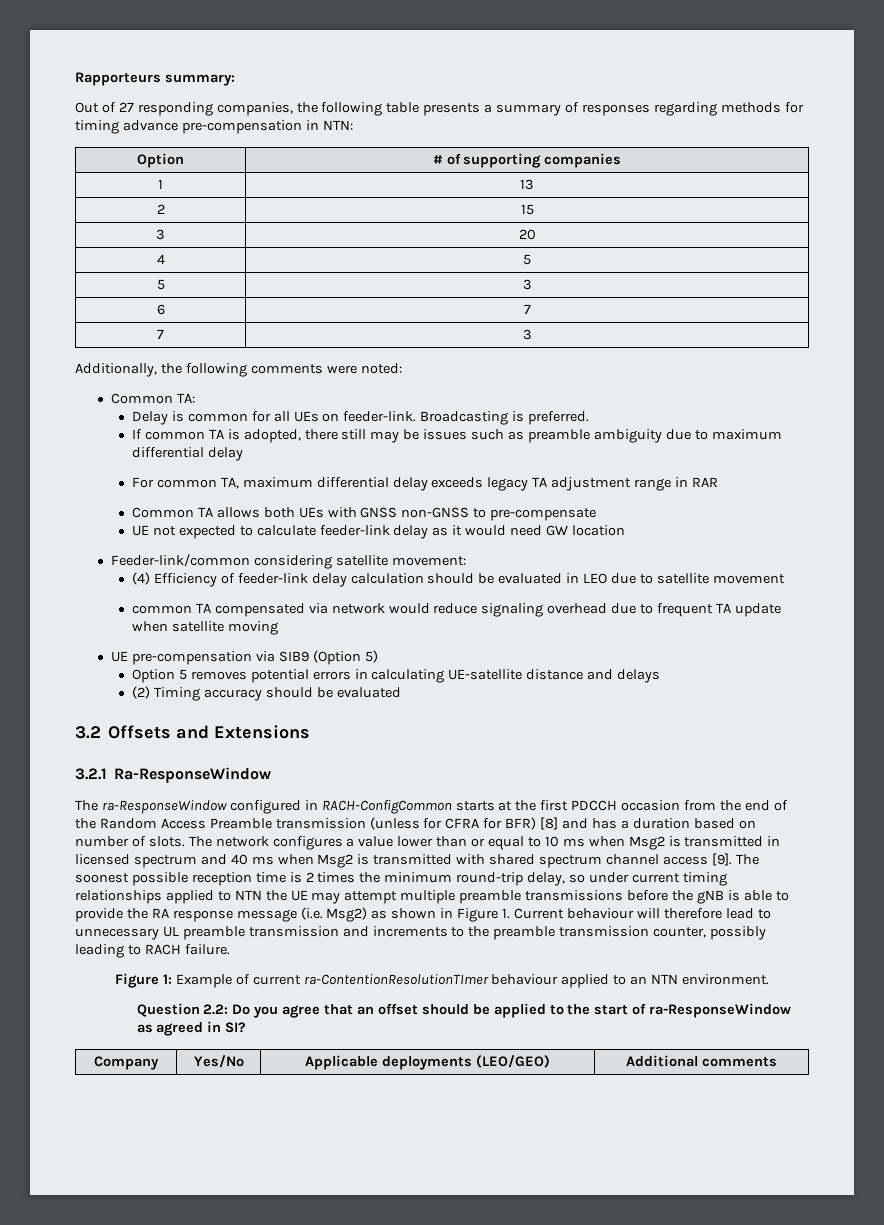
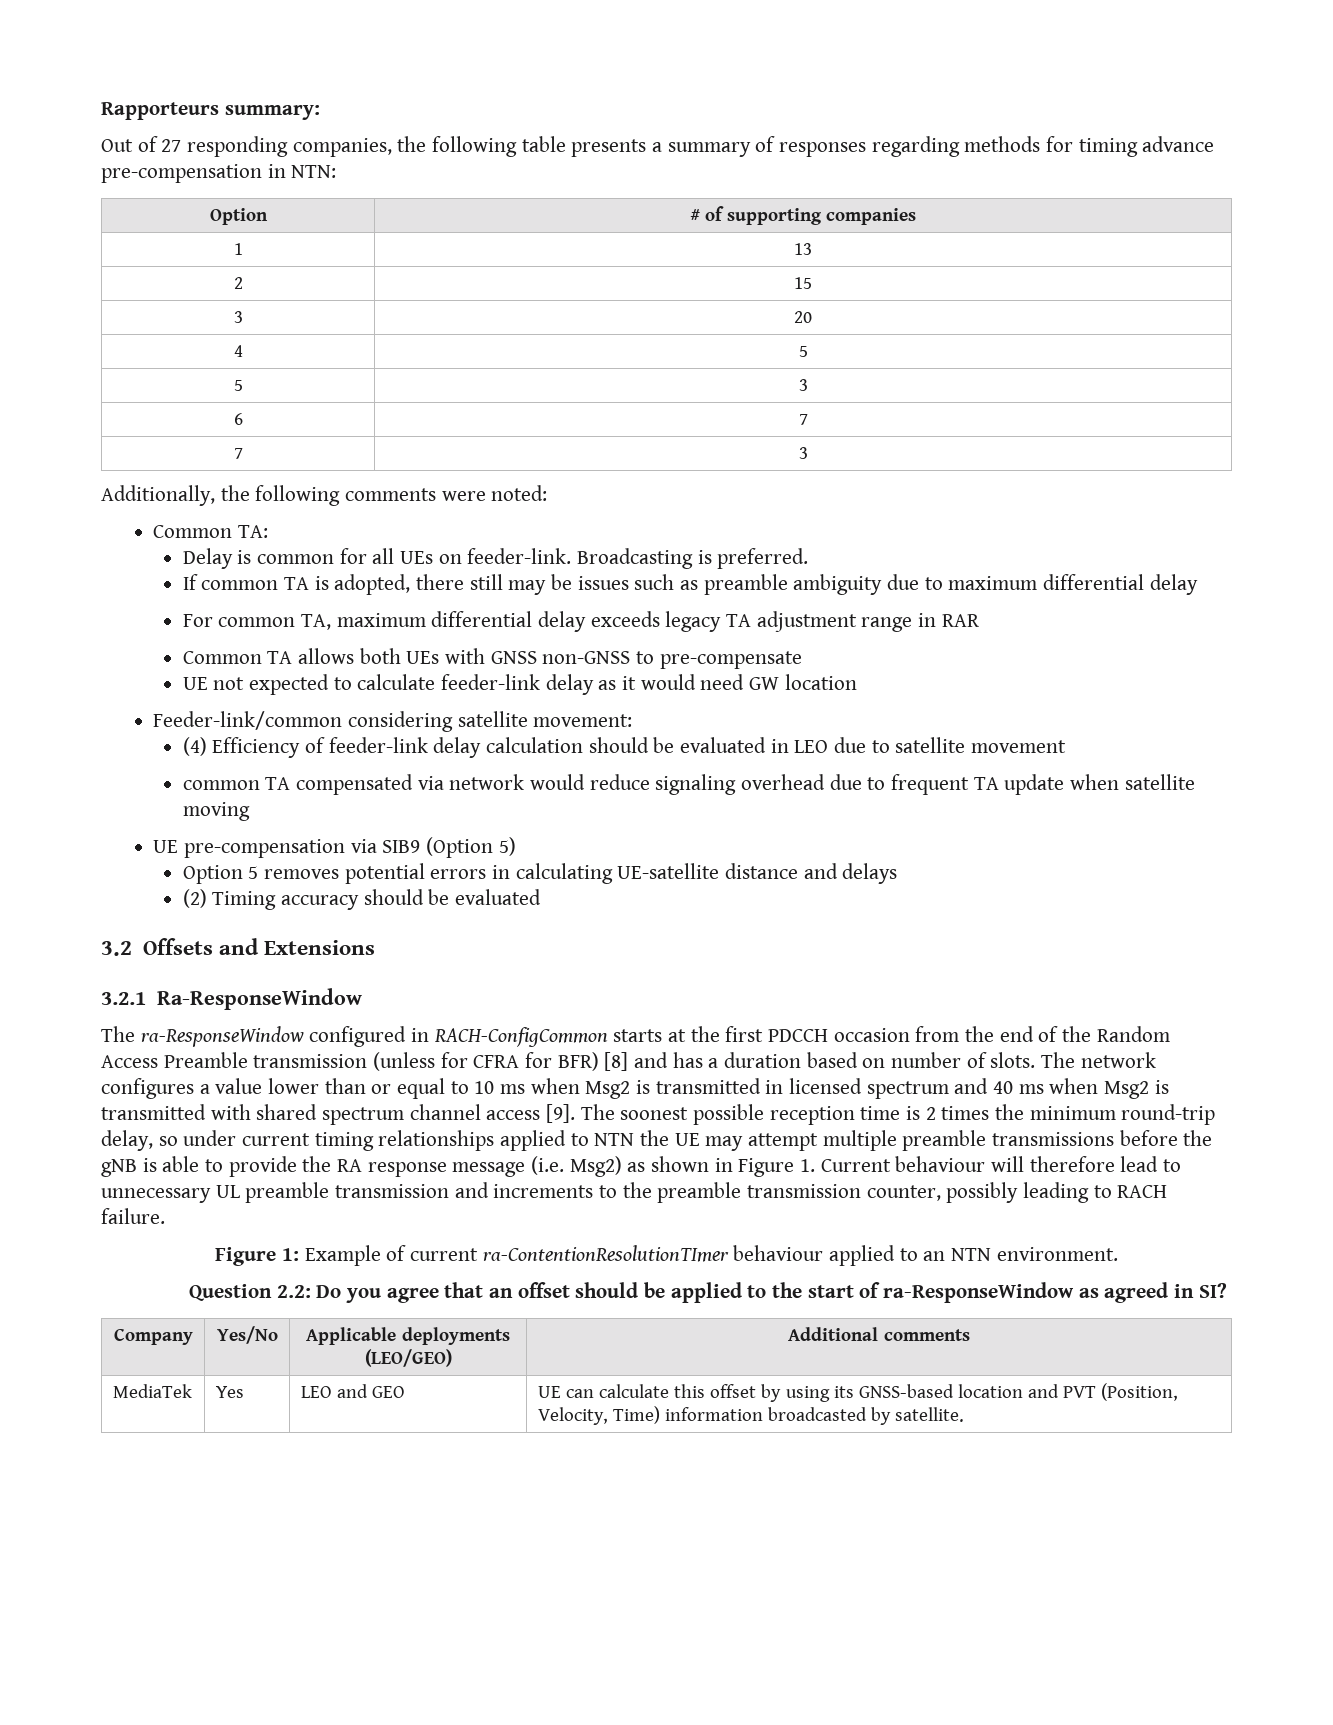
(777, 1062) none -> [112,1384,192,1398] [215,1386,244,1398] [300,1384,405,1398] [537,1383,1179,1402] [537,1406,965,1425] // MediaTek | Yes | LEO and GEO | UE can calculate this offset by using its GNSS-based location and PVT (Position, Velocity, Time) information broadcasted by satellite.

